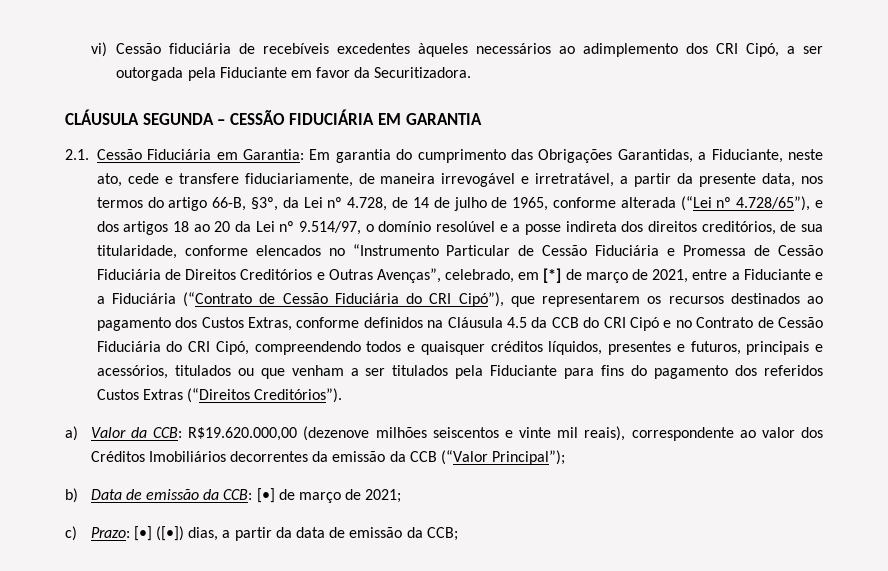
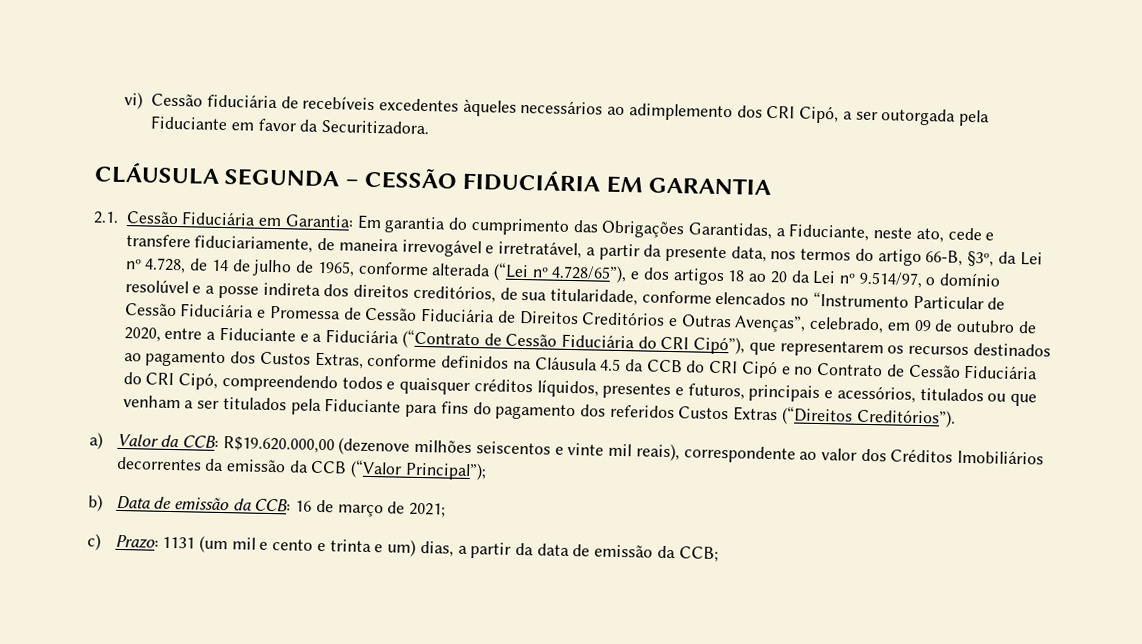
[543,268,689,283] [*] de março de 2021, -> [913,319,1037,334] [123,327,161,342] 09 de outubro de 2020,
[256,488,275,503] [•] -> [295,500,313,512] 16
[133,526,185,541] [•] ([•]) -> [162,535,417,557] 1131 (um mil e cento e trinta e um)

